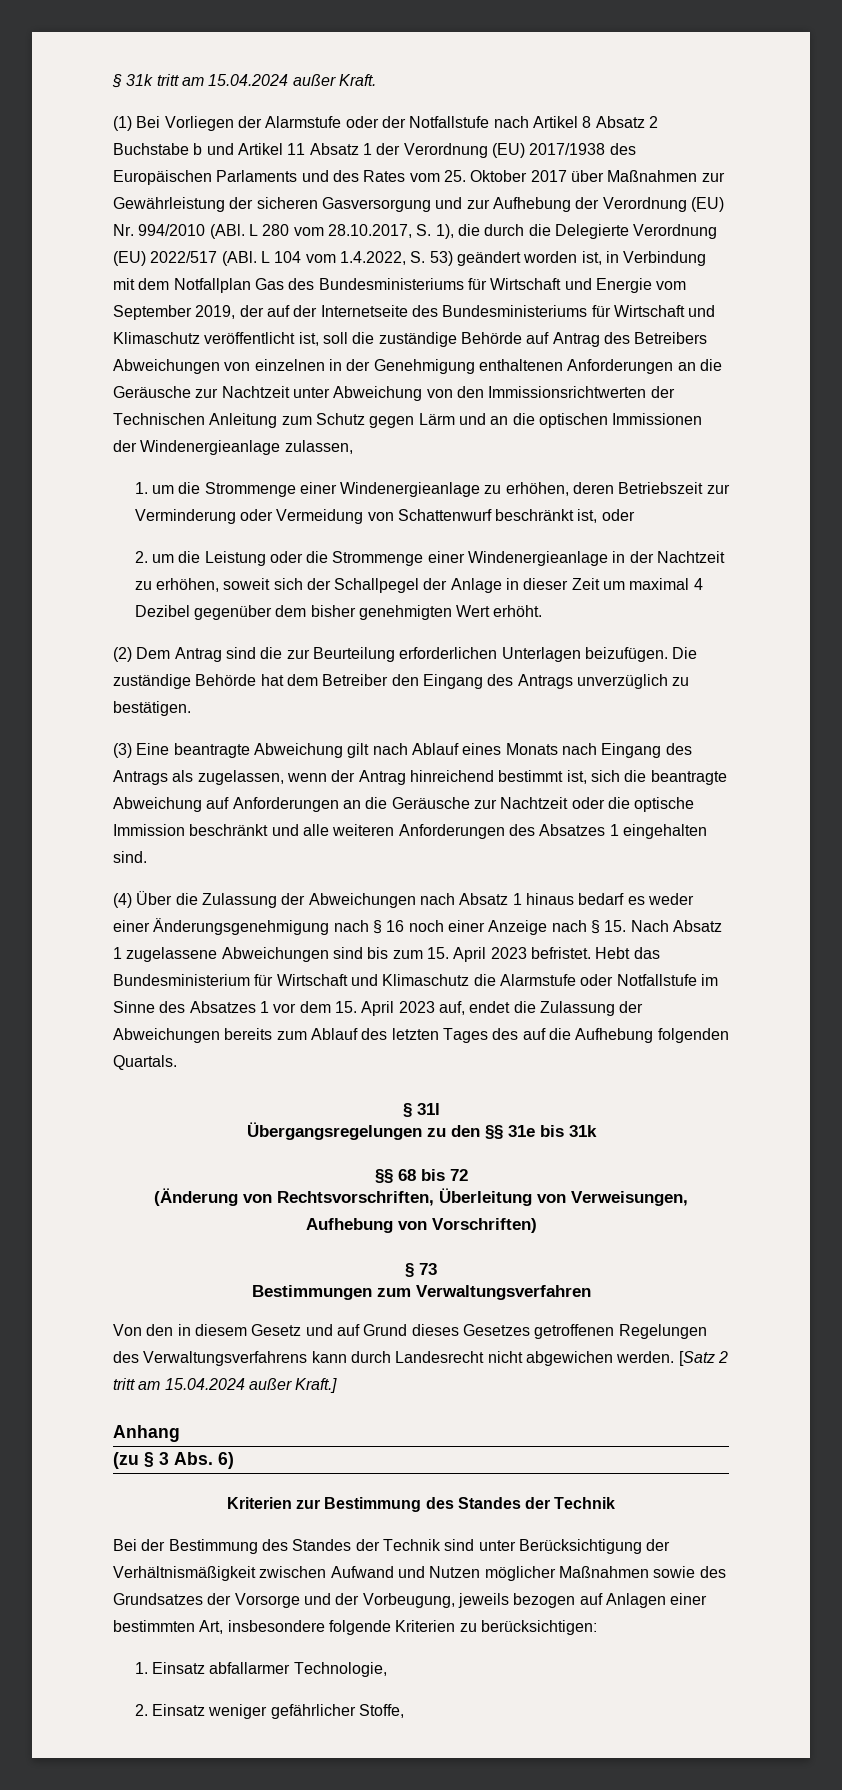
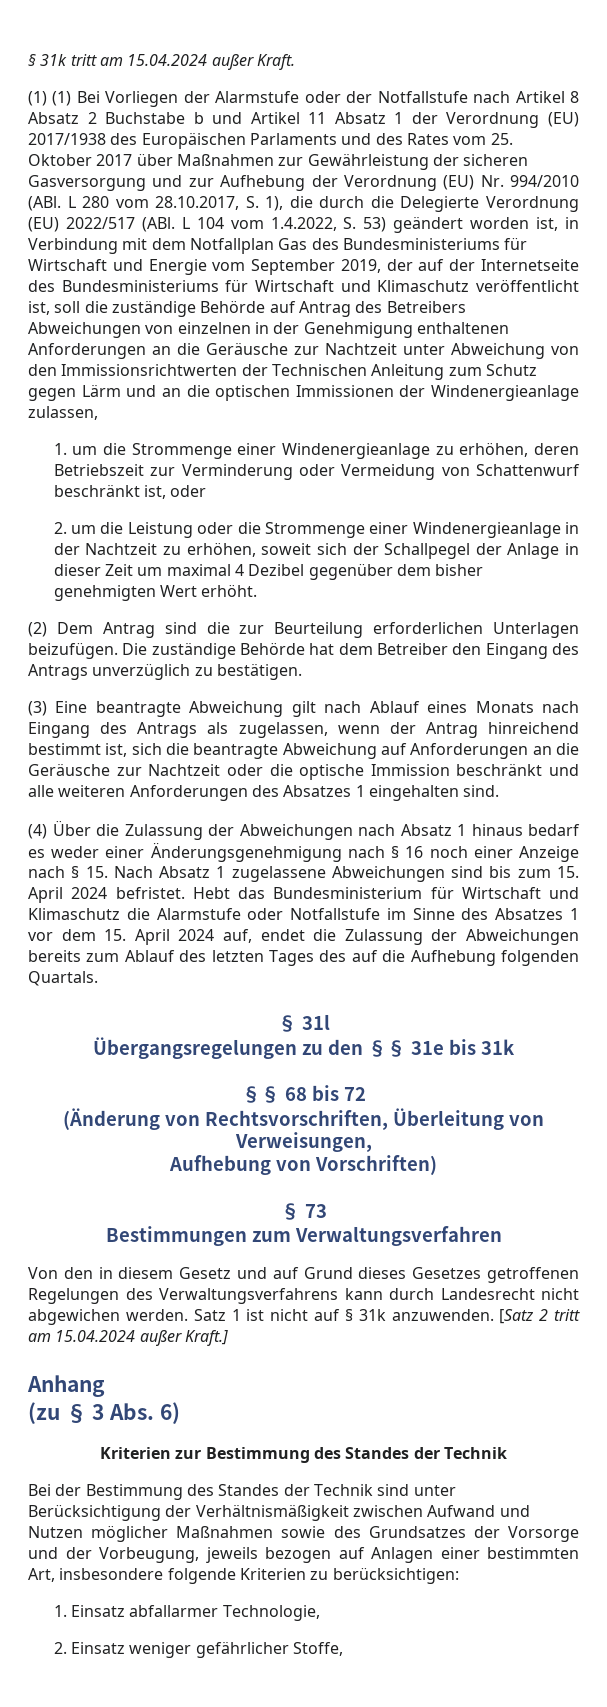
(132, 123) none -> [52,91,72,106] (1)
[490,947,527,959] 2023 -> [71,887,108,899] 2024
[398,1001,435,1013] 2023 -> [178,929,215,941] 2024
(675, 1357) none -> [193,1309,494,1321] Satz 1 ist nicht auf § 31k anzuwenden.

